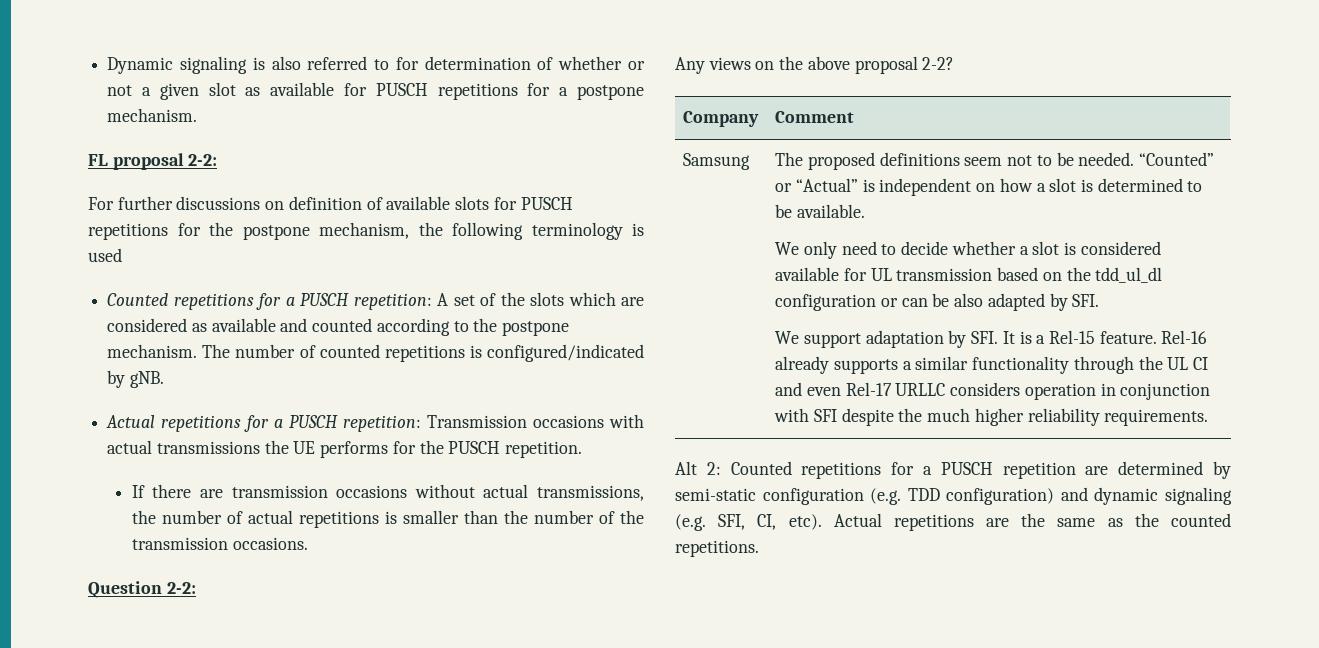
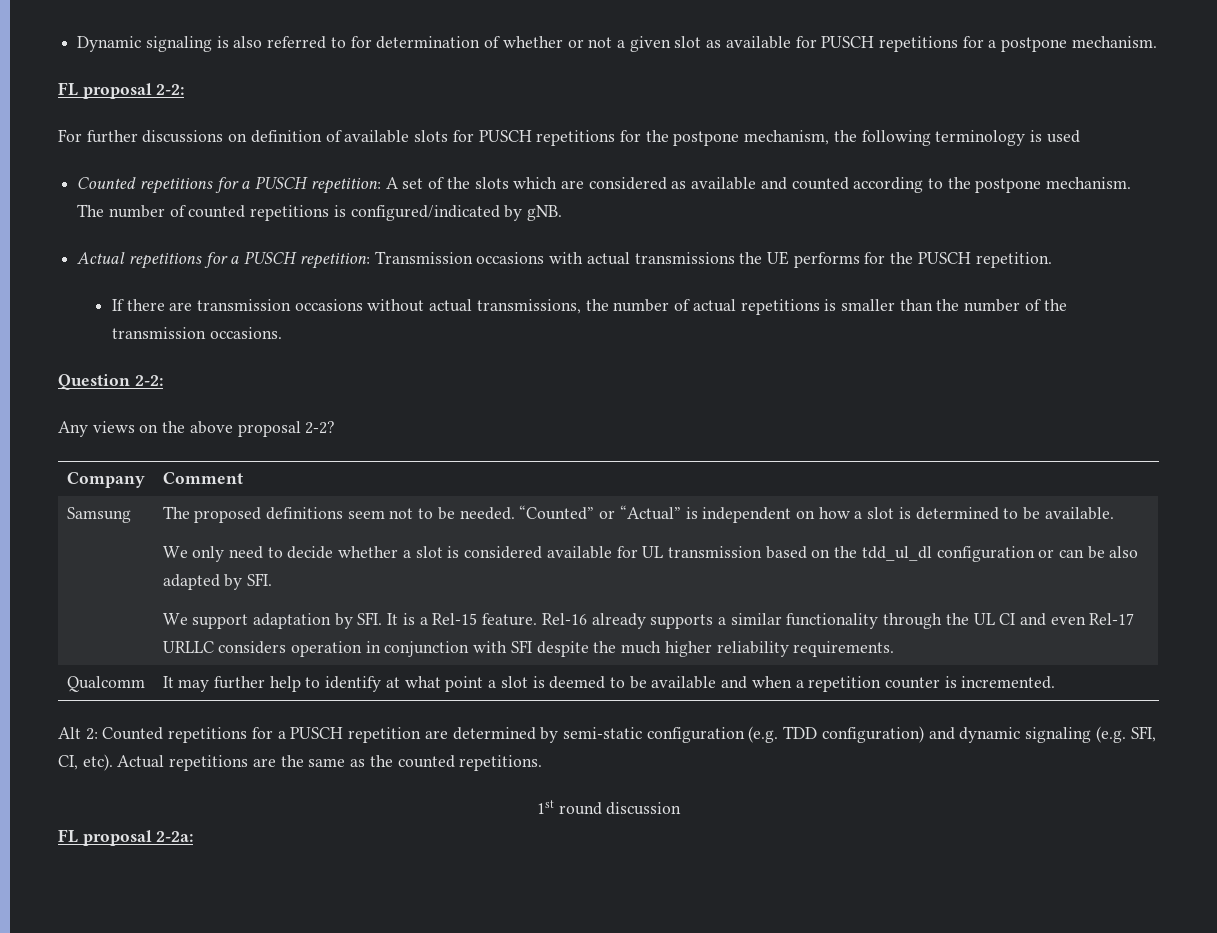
(1209, 417) none -> [66,676,145,692] [162,676,1056,692] // Qualcomm | It may further help to identify at what point a slot is deemed to be available and when a repetition counter is incremented.
(759, 548) none -> [536,800,682,815] [58,829,194,846] // 1st round discussion // FL proposal 2-2a:

